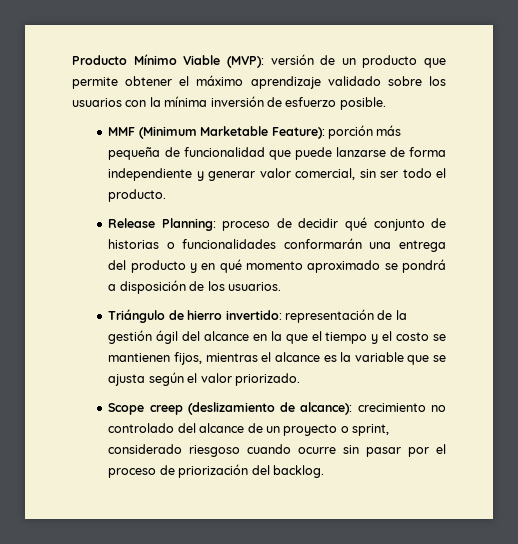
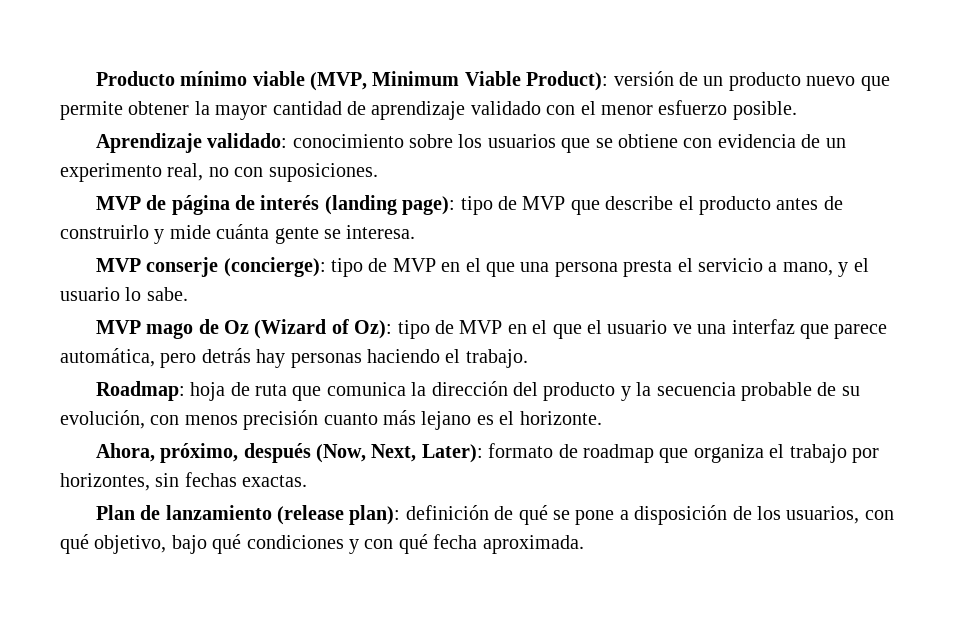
[133,54,264,68] Mínimo Viable (MVP): -> [180,71,609,91] mínimo viable (MVP, Minimum Viable Product):
(418, 61) none -> [806,76,856,86] nuevo
[179,75,446,89] [72,96,386,110] [108,125,402,139] [108,147,447,160] [108,168,446,181] [108,189,167,202] [108,217,446,231] [108,238,446,252] [108,259,446,273] [108,280,281,294] [108,309,407,323] [108,330,446,344] [108,352,446,365] [108,372,300,386] [108,402,446,415] [108,423,390,436] [108,444,446,457] [108,464,324,478] el máximo aprendizaje validado sobre los usuarios con la mínima inversión de esfuerzo posible. // MMF (Minimum Marketable Feature): porción más pequeña de funcionalidad que puede lanzarse de forma independiente y generar valor comercial, sin ser todo el producto. // Release Planning: proceso de decidir qué conjunto de historias o funcionalidades conformarán una entrega del producto y en qué momento aproximado se pondrá a disposición de los usuarios. // Triángulo de hierro invertido: representación de la gestión ágil del alcance en la que el tiempo y el costo se mantienen fijos, mientras el alcance es la variable que se ajusta según el valor priorizado. // Scope creep (deslizamiento de alcance): crecimiento no controlado del alcance de un proyecto o sprint, considerado riesgoso cuando ocurre sin pasar por el proceso de priorización del backlog. -> [194,100,797,120] [95,133,846,153] [60,163,378,182] [95,195,843,215] [60,224,416,244] [95,257,869,277] [60,287,188,301] [95,319,888,339] [60,348,528,368] [95,381,860,401] [60,410,602,430] [95,443,879,463] [60,472,308,491] [95,505,894,525] [60,534,584,554] la mayor cantidad de aprendizaje validado con el menor esfuerzo posible. // Aprendizaje validado: conocimiento sobre los usuarios que se obtiene con evidencia de un experimento real, no con suposiciones. // MVP de página de interés (landing page): tipo de MVP que describe el producto antes de construirlo y mide cuánta gente se interesa. // MVP conserje (concierge): tipo de MVP en el que una persona presta el servicio a mano, y el usuario lo sabe. // MVP mago de Oz (Wizard of Oz): tipo de MVP en el que el usuario ve una interfaz que parece automática, pero detrás hay personas haciendo el trabajo. // Roadmap: hoja de ruta que comunica la dirección del producto y la secuencia probable de su evolución, con menos precisión cuanto más lejano es el horizonte. // Ahora, próximo, después (Now, Next, Later): formato de roadmap que organiza el trabajo por horizontes, sin fechas exactas. // Plan de lanzamiento (release plan): definición de qué se pone a disposición de los usuarios, con qué objetivo, bajo qué condiciones y con qué fecha aproximada.

